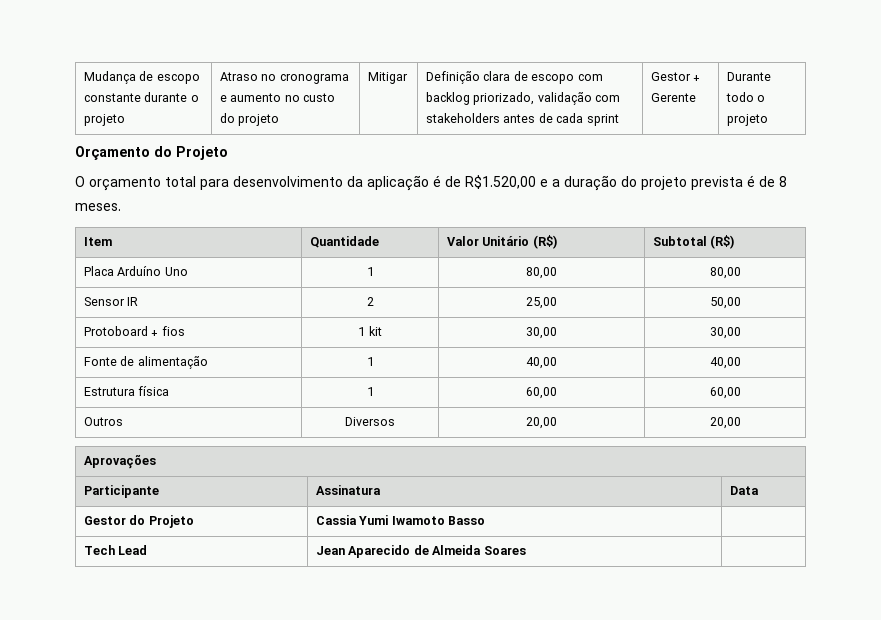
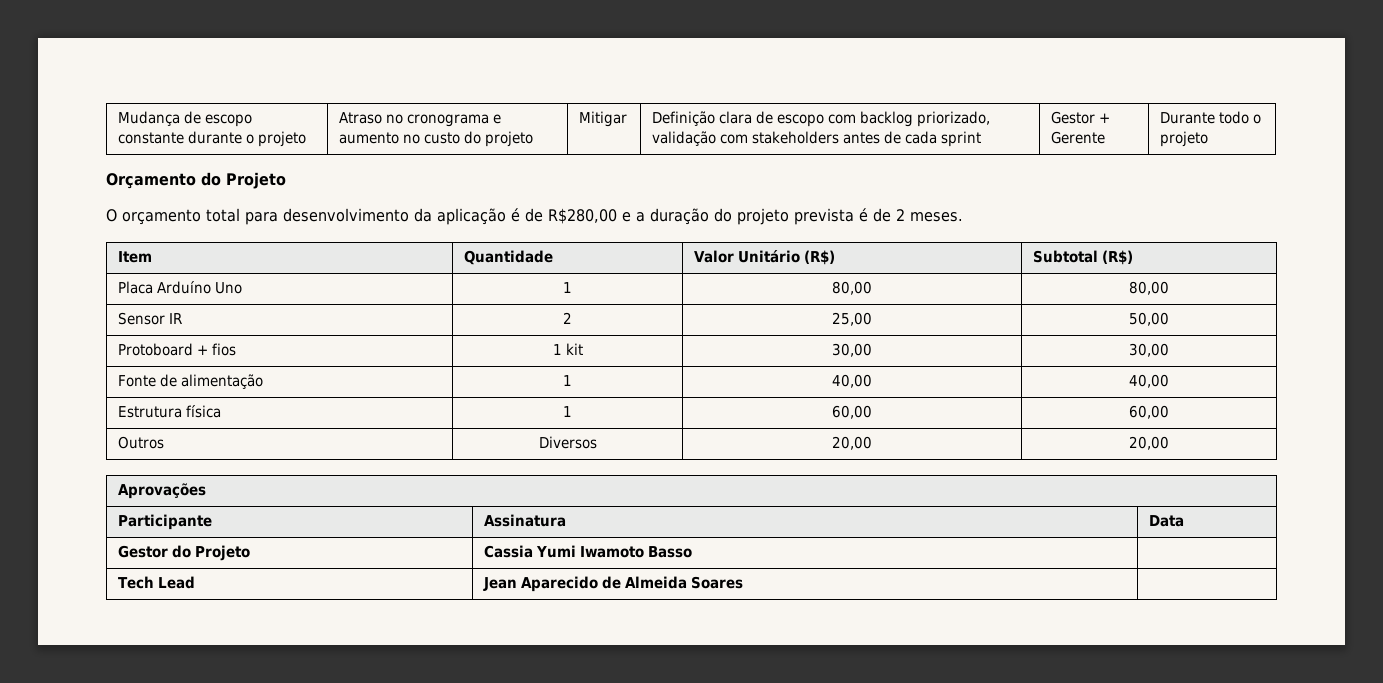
[465,175,536,189] R$1.520,00 -> [548,208,617,224] R$280,00
[779,176,787,187] 8 -> [896,209,905,221] 2

